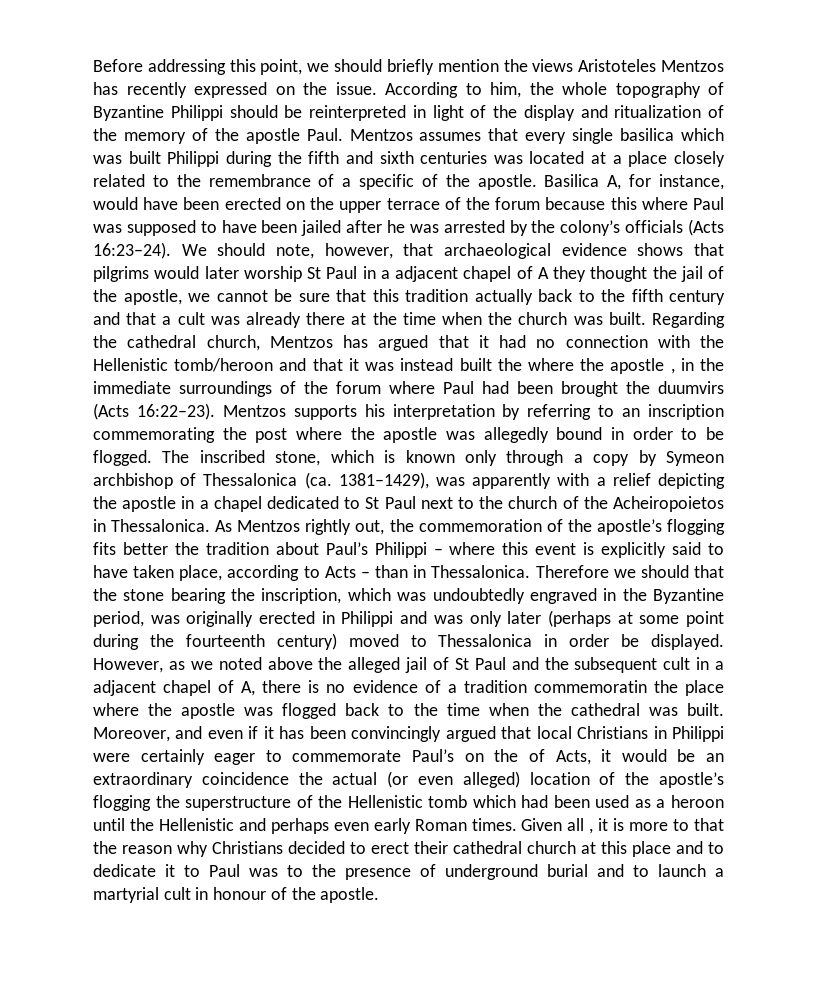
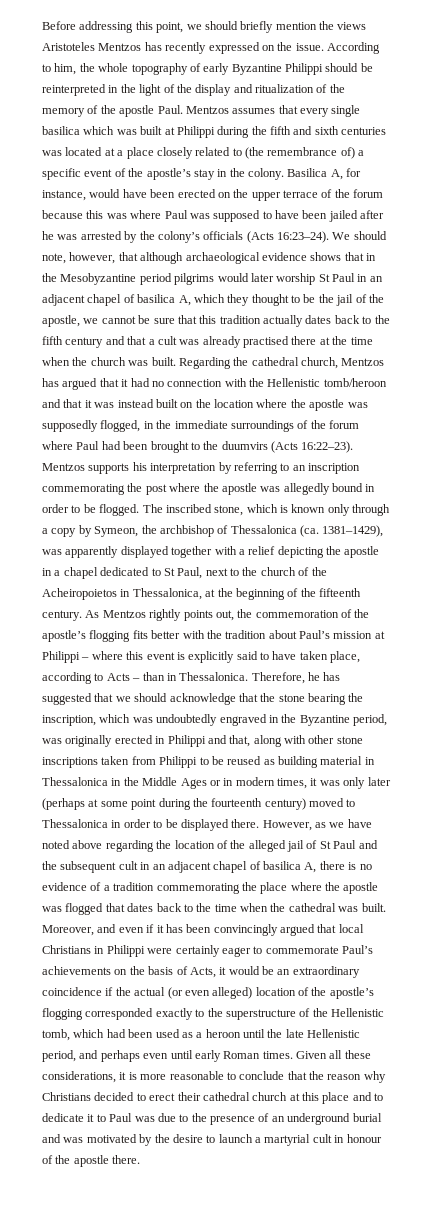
(724, 88) none -> [203,63,230,75] early
(426, 111) none -> [120,84,136,93] the
(161, 157) none -> [164,127,175,135] at
[176,174,335,187] the remembrance of -> [245,147,355,159] (the remembrance of)
[421,174,537,190] of the apostle. -> [84,168,284,180] event of the apostle’s stay in the colony.
(637, 203) none -> [106,213,127,219] was
(434, 249) none -> [140,252,184,264] although
(724, 249) none -> [366,253,376,261] [42,273,172,285] in the Mesobyzantine period
[380,266,648,282] a adjacent chapel of A they thought -> [369,276,383,282] [42,294,316,306] an adjacent chapel of basilica A, which they thought to be
(533, 297) none -> [305,315,332,324] dates
(301, 320) none -> [243,336,289,348] practised
[497,358,675,374] the where the apostle , -> [180,399,368,411] [42,420,141,432] on the location where the apostle was supposedly flogged,
(618, 389) none -> [190,442,200,450] to
[666,451,724,466] Symeon -> [94,525,157,537] Symeon, the
(552, 481) none -> [120,546,213,558] displayed together
[384,496,416,509] Paul -> [177,567,203,579] Paul,
[111,519,211,532] Thessalonica. -> [132,588,361,600] [42,610,82,621] Thessalonica, at the beginning of the fifteenth century.
(352, 527) none -> [183,610,213,621] points
(168, 548) none -> [182,630,205,639] with
(368, 548) none -> [333,631,385,639] mission at
[535,565,689,578] Therefore we should -> [251,672,341,684] [42,693,236,705] Therefore, he has suggested that we should acknowledge
(428, 617) none -> [229,735,363,747] [42,756,375,768] [42,777,318,789] that, along with other stone inscriptions taken from Philippi to be reused as building material in Thessalonica in the Middle Ages or in modern times, it
[621,634,724,650] be displayed. -> [153,819,260,831] to be displayed there.
(213, 665) none -> [347,819,372,828] have
(313, 663) none -> [105,840,228,852] regarding the location of
[715,661,724,670] [93,680,235,696] a adjacent chapel of -> [152,861,301,873] an adjacent chapel of basilica
[533,680,647,693] commemoratin -> [156,883,240,894] commemorating
(337, 711) none -> [105,903,154,912] that dates
[464,749,519,762] on the -> [42,966,174,975] achievements on the basis
(289, 778) none -> [105,987,114,996] if
(151, 803) none -> [85,1008,205,1020] corresponded exactly to
[428,795,468,808] tomb -> [42,1029,70,1041] tomb,
[158,818,234,831] Hellenistic -> [285,1029,361,1038] [42,1050,76,1062] late Hellenistic period,
(369, 826) none -> [170,1050,193,1059] until
[589,828,594,834] , -> [344,1050,371,1059] [42,1071,116,1083] these considerations,
[673,819,690,831] to -> [169,1071,285,1080] reasonable to conclude
(278, 872) none -> [157,1113,176,1122] due
(436, 870) none -> [271,1116,285,1122] an
(624, 870) none -> [63,1134,203,1146] was motivated by the desire
[320,887,380,903] apostle. -> [73,1155,141,1167] apostle there.

